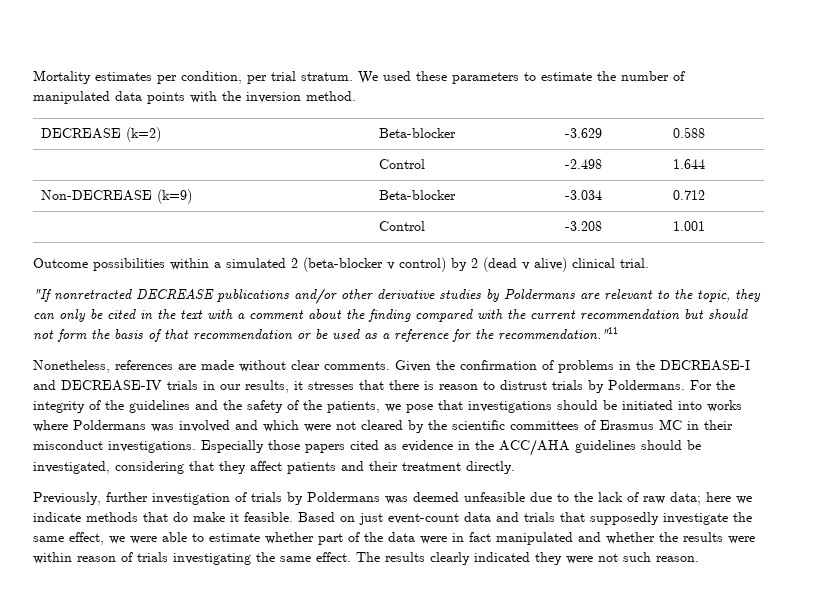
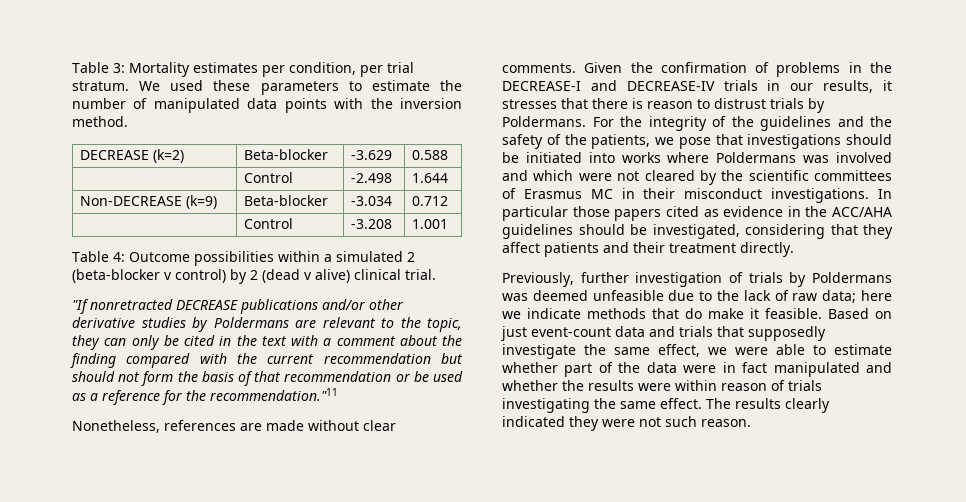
(33, 77) none -> [72,62,125,73] Table 3:
(705, 226) none -> [72,251,125,262] Table 4:
[201,440,264,453] Especially -> [878,189,892,199] [502,206,568,221] In particular

